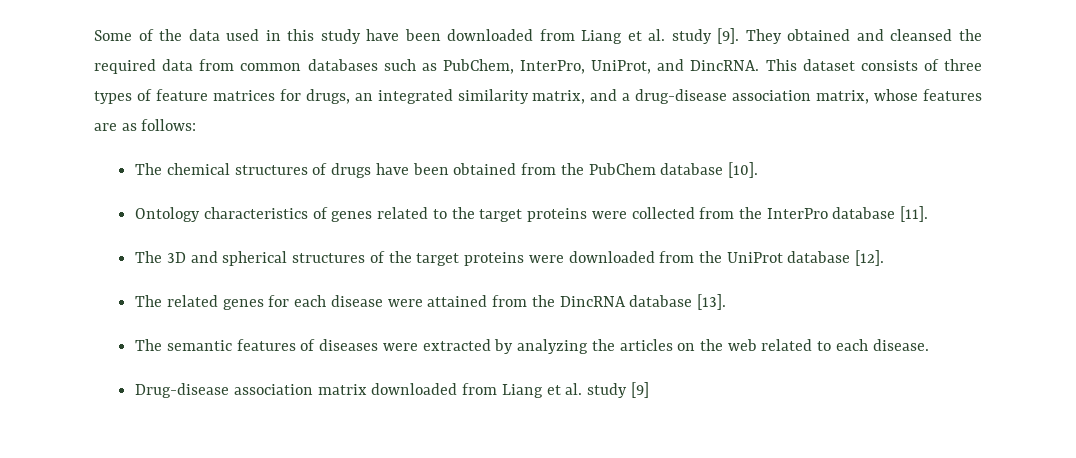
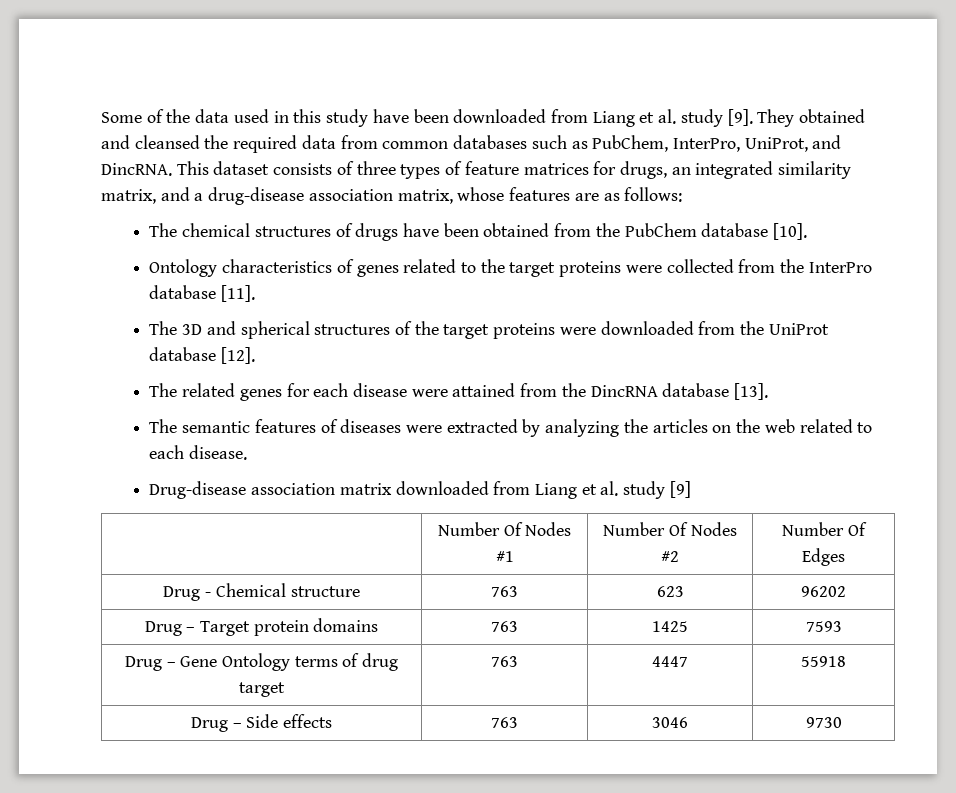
(649, 390) none -> [437,522,572,536] [495,551,514,562] [603,522,737,536] [661,551,679,562] [782,522,867,536] [802,548,845,566] [163,583,360,601] [491,586,518,597] [656,586,684,597] [801,586,846,597] [144,618,379,636] [491,621,518,632] [652,621,688,632] [805,621,842,632] [124,653,399,671] [239,682,285,697] [491,656,518,667] [652,656,688,667] [801,656,846,667] [190,714,333,732] [491,717,518,728] [652,717,688,728] [805,717,842,728] // | Number Of Nodes #1 | Number Of Nodes #2 | Number Of Edges // Drug - Chemical structure | 763 | 623 | 96202 // Drug – Target protein domains | 763 | 1425 | 7593 // Drug – Gene Ontology terms of drug target | 763 | 4447 | 55918 // Drug – Side effects | 763 | 3046 | 9730

